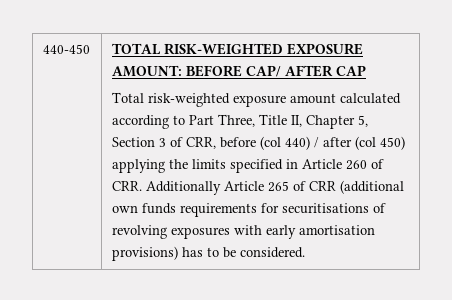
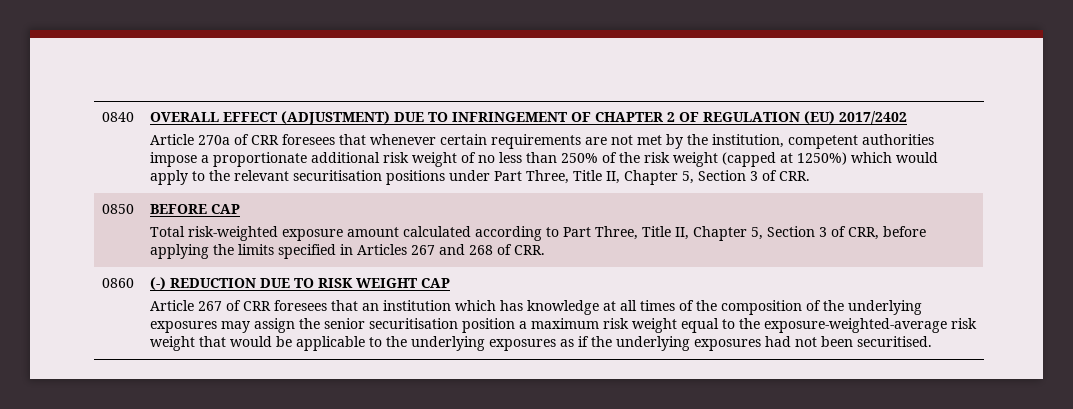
[42,44,90,54] [111,43,363,55] [111,65,333,77] 440-450 | TOTAL RISK-WEIGHTED EXPOSURE AMOUNT: BEFORE CAP/ AFTER -> [101,112,134,122] [149,111,907,125] [149,134,934,149] [149,152,938,167] [149,170,810,185] [101,204,134,214] [149,204,207,214] 0840 | OVERALL EFFECT (ADJUSTMENT) DUE TO INFRINGEMENT OF CHAPTER 2 OF REGULATION (EU) 2017/2402 // Article 270a of CRR foresees that whenever certain requirements are not met by the institution, competent authorities impose a proportionate additional risk weight of no less than 250% of the risk weight (capped at 1250%) which would apply to the relevant securitisation positions under Part Three, Title II, Chapter 5, Section 3 of CRR. // 0850 | BEFORE
[259,136,405,150] (col 440) / after (col 450) -> (926, 231) none
[301,159,384,170] [111,180,404,195] [111,203,386,217] [111,225,375,239] [111,246,305,261] Article 260 of CRR. Additionally Article 265 of CRR (additional own funds requirements for securitisations of revolving exposures with early amortisation provisions) has to be considered. -> [356,244,545,255] [101,278,134,288] [149,277,450,290] [149,300,922,315] [149,318,977,333] [149,336,932,351] Articles 267 and 268 of CRR. // 0860 | (-) REDUCTION DUE TO RISK WEIGHT CAP // Article 267 of CRR foresees that an institution which has knowledge at all times of the composition of the underlying exposures may assign the senior securitisation position a maximum risk weight equal to the exposure-weighted-average risk weight that would be applicable to the underlying exposures as if the underlying exposures had not been securitised.

